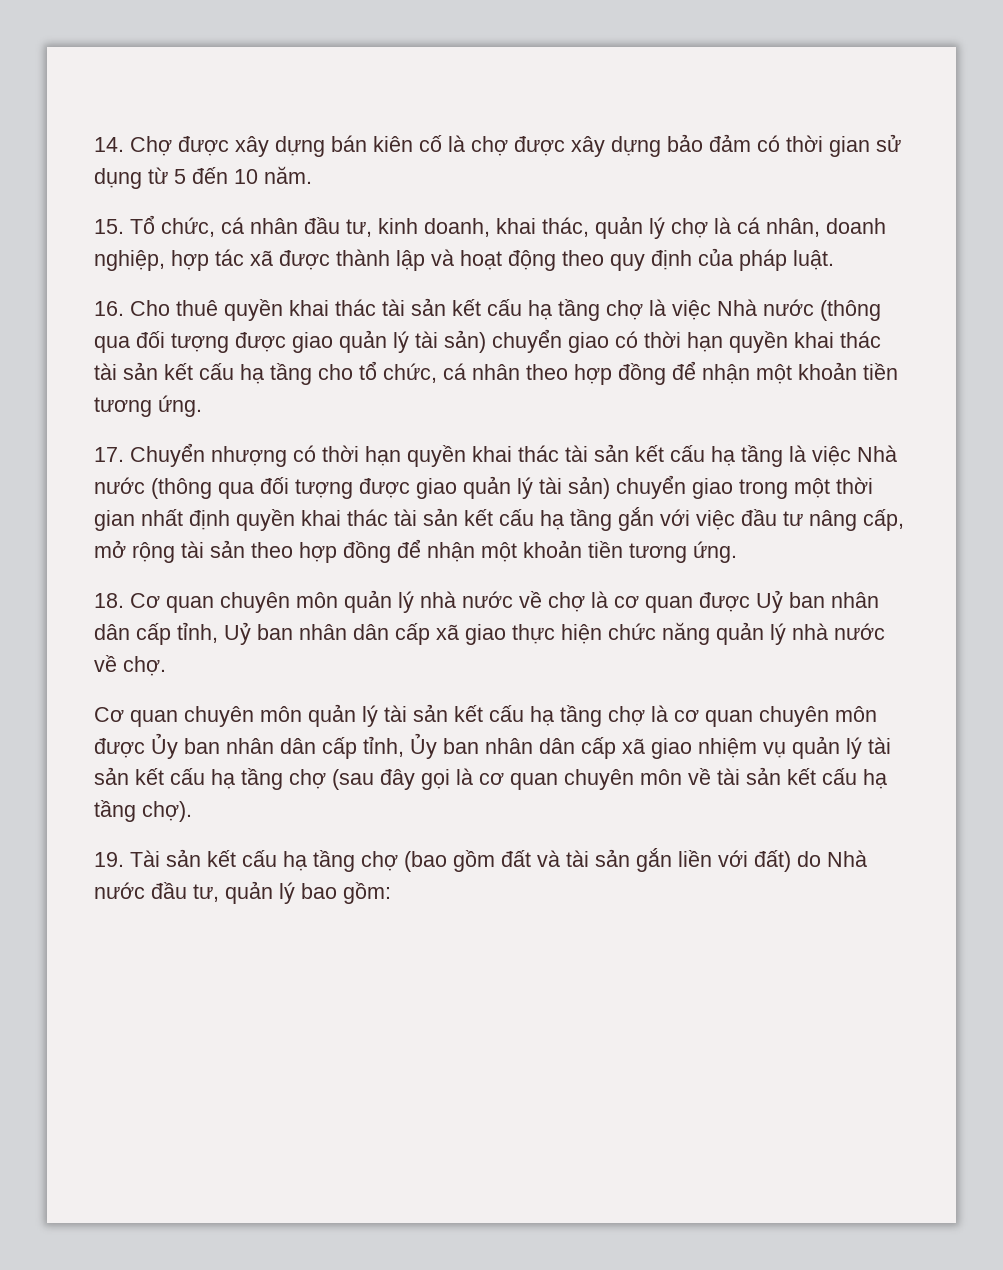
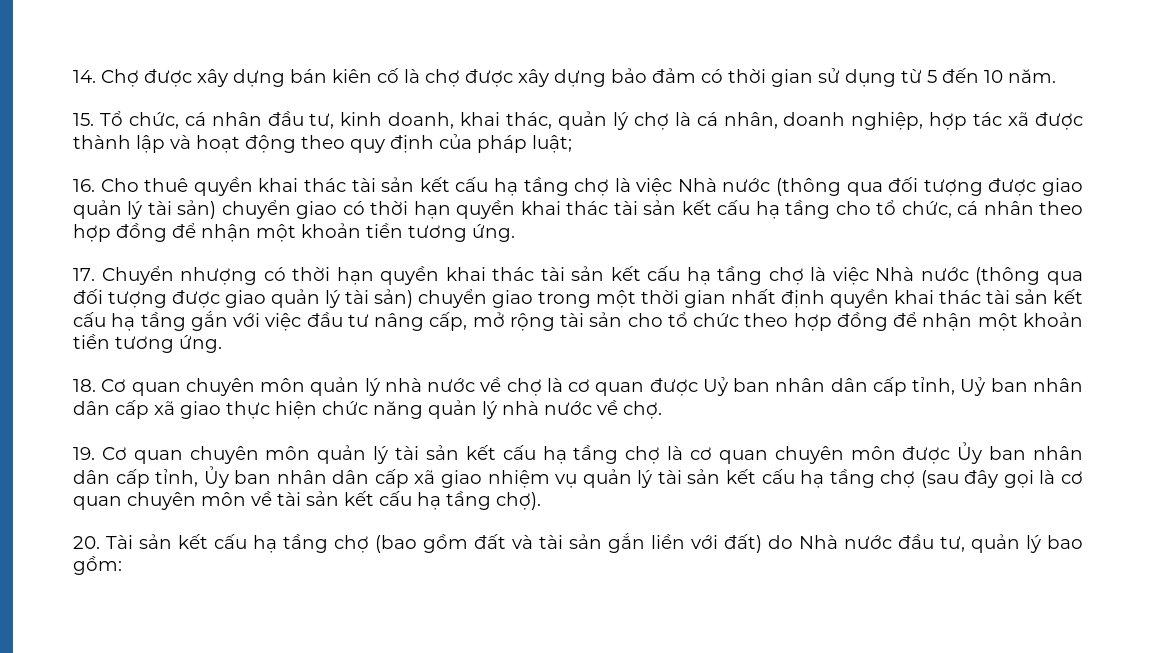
[793,250,834,270] luật. -> [532,135,572,153] luật;
(783, 456) none -> [768,267,804,285] chợ
(245, 549) none -> [627,312,740,327] cho tổ chức
(166, 666) none -> [73,447,95,460] 19.
[94,852,124,867] 19. -> [73,536,100,549] 20.

